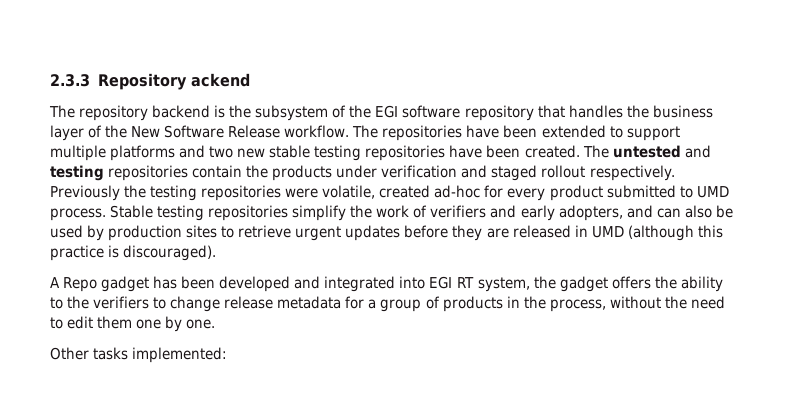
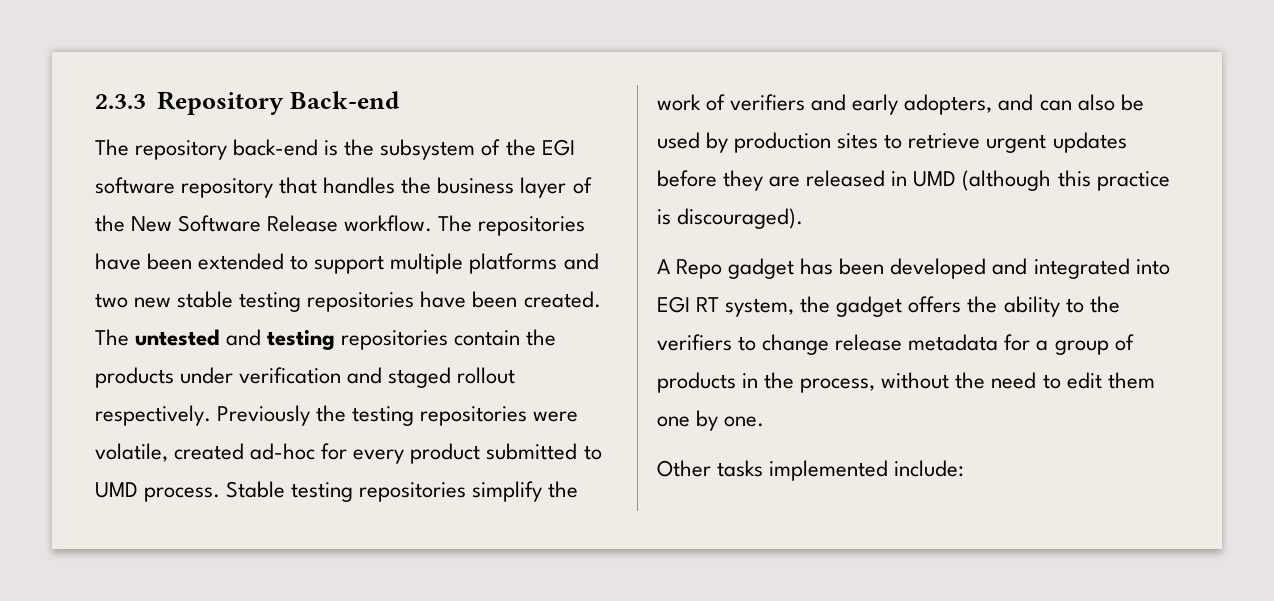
[190,73,250,87] ackend -> [290,91,401,109] Back-end
[152,105,211,118] backend -> [233,139,319,156] back-end
[132,347,228,363] implemented: -> [769,460,965,481] implemented include:

